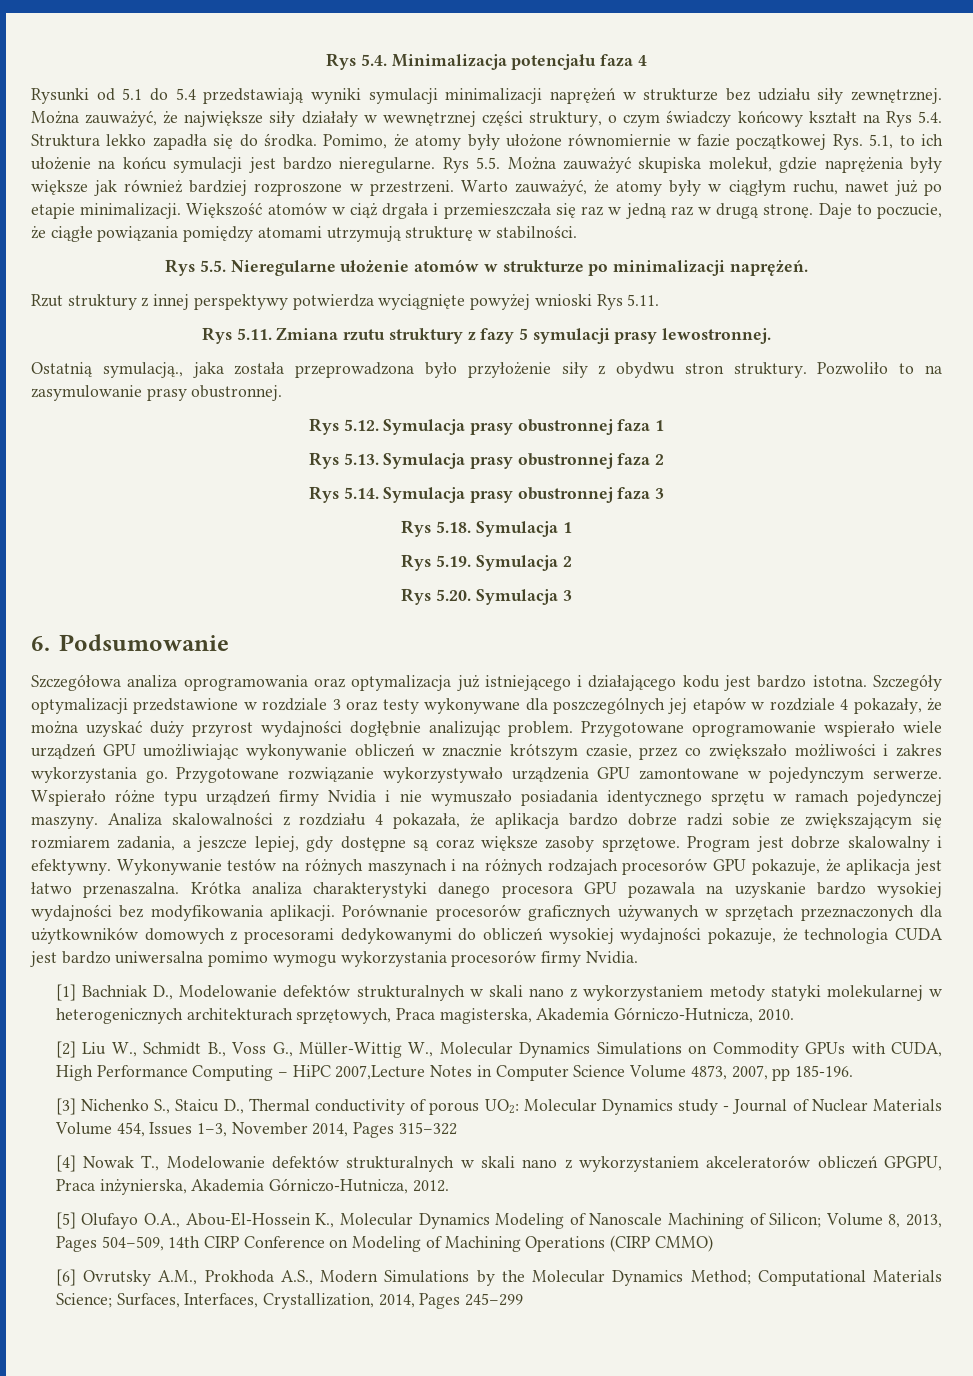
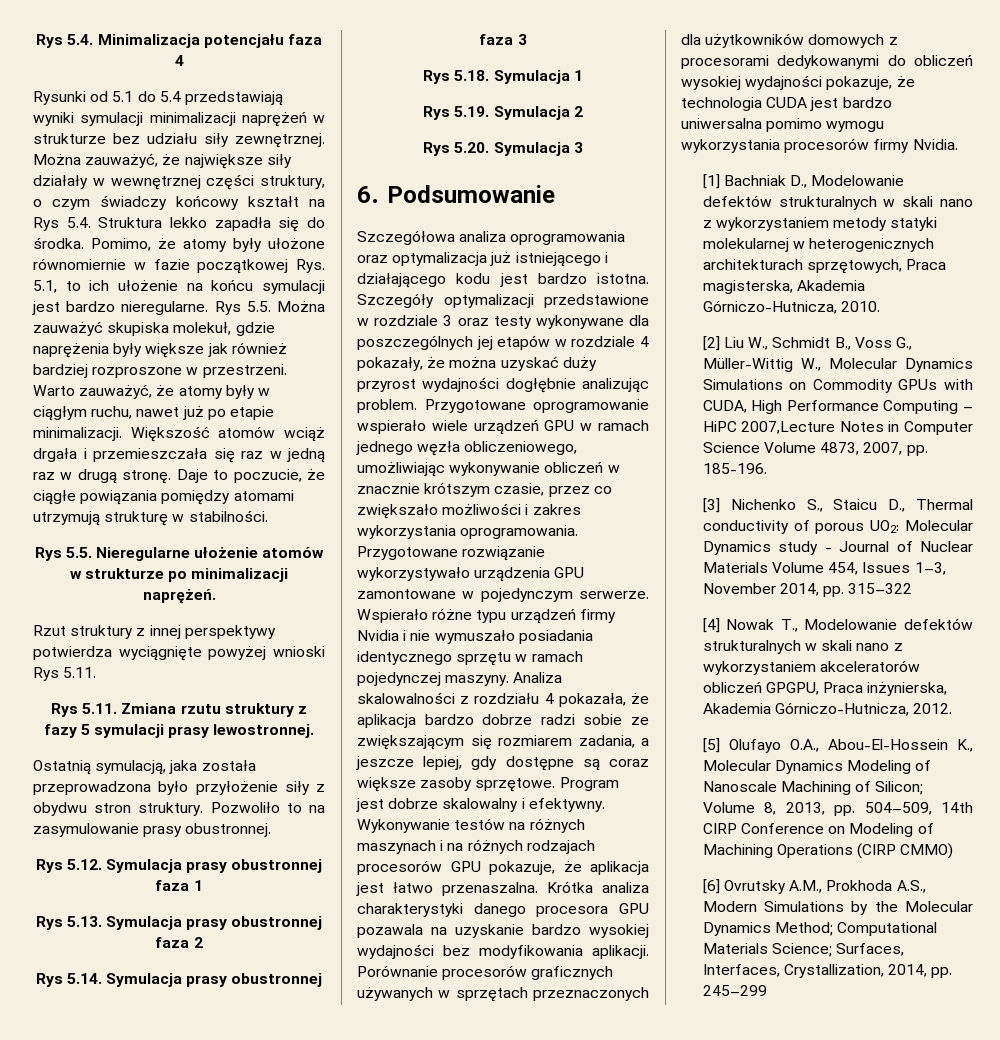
[331,203,379,218] w ciąż -> [284,427,325,442] wciąż
[102,362,183,378] symulacją., -> [95,760,167,775] symulacją,
(136, 750) none -> [580,420,649,431] [356,441,578,456] w ramach jednego węzła obliczeniowego,
[145,770,168,783] go. -> [460,525,579,539] oprogramowania.
[772,1068,791,1081] pp -> [906,445,928,456] pp.
[353,1122,395,1138] Pages -> [823,586,845,597] pp.
[55,1236,97,1252] Pages -> [834,805,856,816] pp.
[419,1293,461,1309] Pages -> [931,967,953,978] pp.

